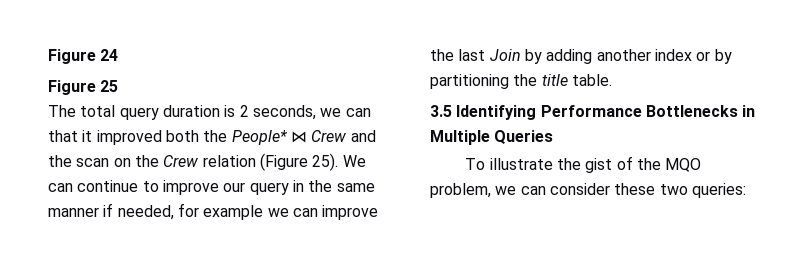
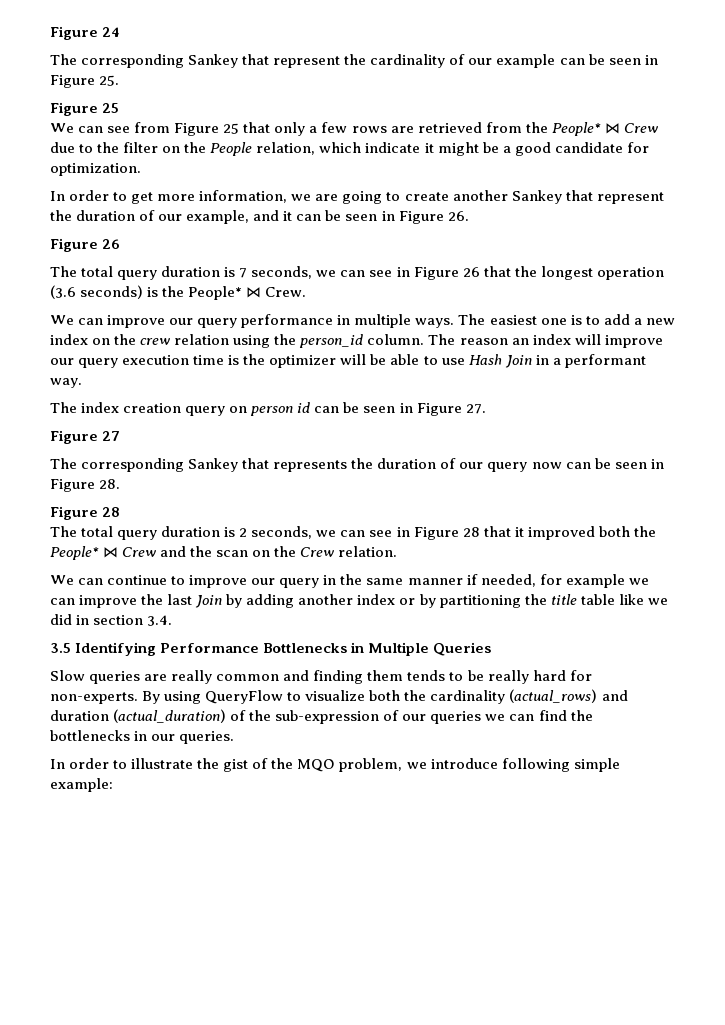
[48,80,119,95] Figure 25 -> [50,54,658,68] [50,75,120,88] [50,102,120,116] [50,122,658,136] [50,142,649,156] [50,163,141,176] [50,190,664,204] [50,210,469,224] [50,238,121,252] [50,266,664,280] [50,285,307,300] [50,314,675,328] [50,334,663,348] [50,354,646,368] [50,378,82,388] [50,402,486,416] [50,430,121,444] [50,458,664,472] [50,479,121,492] [50,506,121,520] The corresponding Sankey that represent the cardinality of our example can be seen in Figure 25. // Figure 25 // We can see from Figure 25 that only a few rows are retrieved from the People* ⋈ Crew due to the filter on the People relation, which indicate it might be a good candidate for optimization. // In order to get more information, we are going to create another Sankey that represent the duration of our example, and it can be seen in Figure 26. // Figure 26 // The total query duration is 7 seconds, we can see in Figure 26 that the longest operation (3.6 seconds) is the People* ⋈ Crew. // We can improve our query performance in multiple ways. The easiest one is to add a new index on the crew relation using the person_id column. The reason an index will improve our query execution time is the optimizer will be able to use Hash Join in a performant way. // The index creation query on person id can be seen in Figure 27. // Figure 27 // The corresponding Sankey that represents the duration of our query now can be seen in Figure 28. // Figure 28
(371, 112) none -> [369,527,480,540] see in Figure 28
[202,153,339,171] relation (Figure 25). -> [338,546,398,557] relation. //
[571,74,612,86] table. -> [580,594,668,605] [50,614,173,626] table like we did in section 3.4.
[465,158,486,170] To -> [50,670,592,684] [50,689,628,704] [50,709,593,724] [50,730,235,744] [50,758,128,769] Slow queries are really common and finding them tends to be really hard for non-experts. By using QueryFlow to visualize both the cardinality (actual_rows) and duration (actual_duration) of the sub-expression of our queries we can find the bottlenecks in our queries. // In order to
[520,183,746,198] can consider these two queries: -> [430,758,620,772] [50,778,113,792] introduce following simple example:

